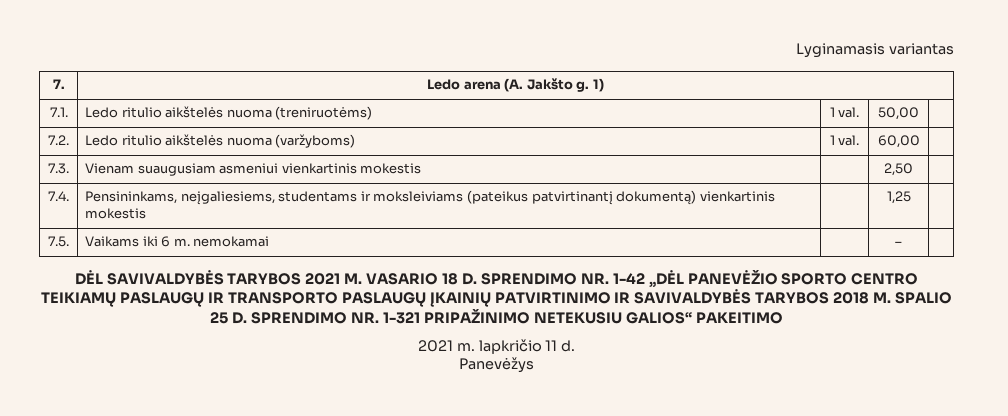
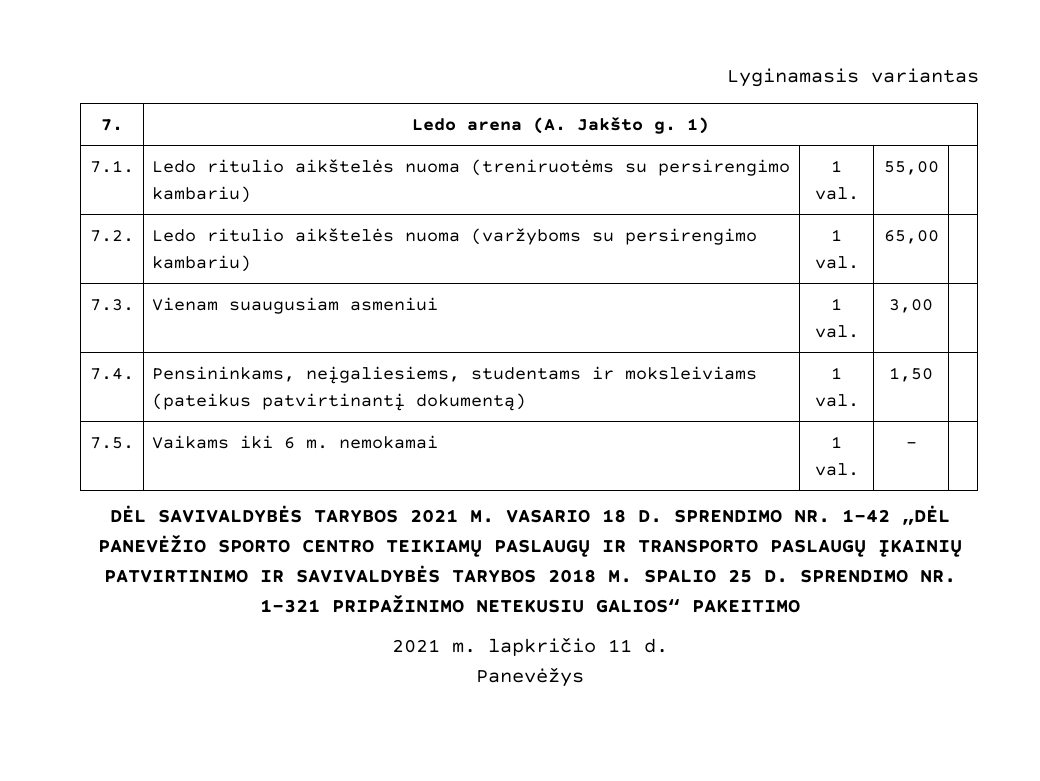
[275,106,373,120] [829,107,860,118] [878,107,919,120] (treniruotėms) | 1 val. | 50,00 -> [471,159,791,176] [152,186,252,203] [831,160,842,172] [814,187,859,200] [883,161,939,175] (treniruotėms su persirengimo kambariu) | 1 val. | 55,00
[275,134,356,148] [829,135,860,146] [877,135,920,148] (varžyboms) | 1 val. | 60,00 -> [471,228,758,245] [152,255,252,272] [831,229,842,241] [814,256,859,269] [883,230,939,244] (varžyboms su persirengimo kambariu) | 1 val. | 65,00
[281,163,422,174] [884,163,913,176] vienkartinis mokestis | | 2,50 -> [831,298,842,310] [814,325,859,338] [889,299,933,313] | 1 val. | 3,00
[699,191,775,202] [85,208,147,219] [886,191,911,204] vienkartinis mokestis | | 1,25 -> [831,367,842,379] [814,394,859,407] [889,367,933,382] | 1 val. | 1,50
(270, 241) none -> [831,436,842,448] [814,463,859,476] 1 val.

